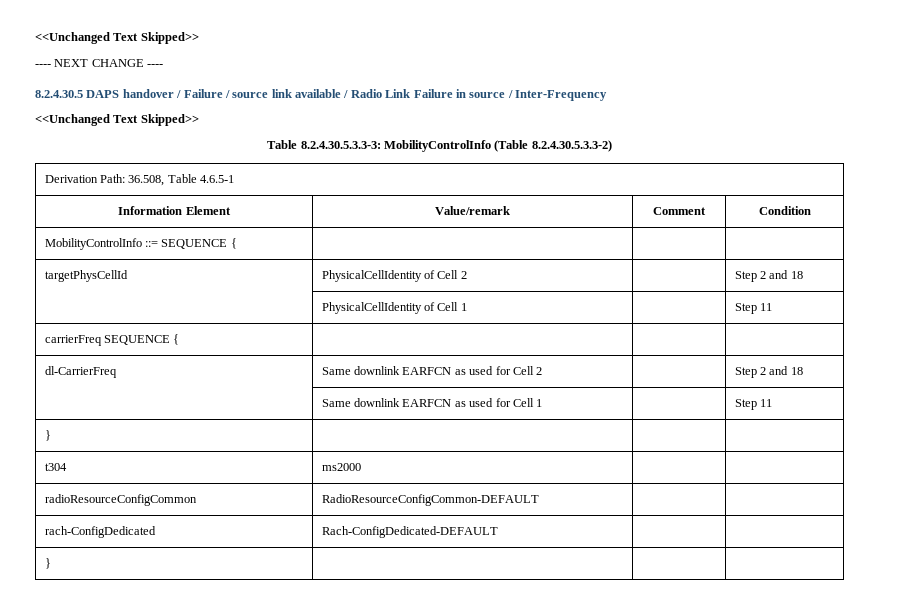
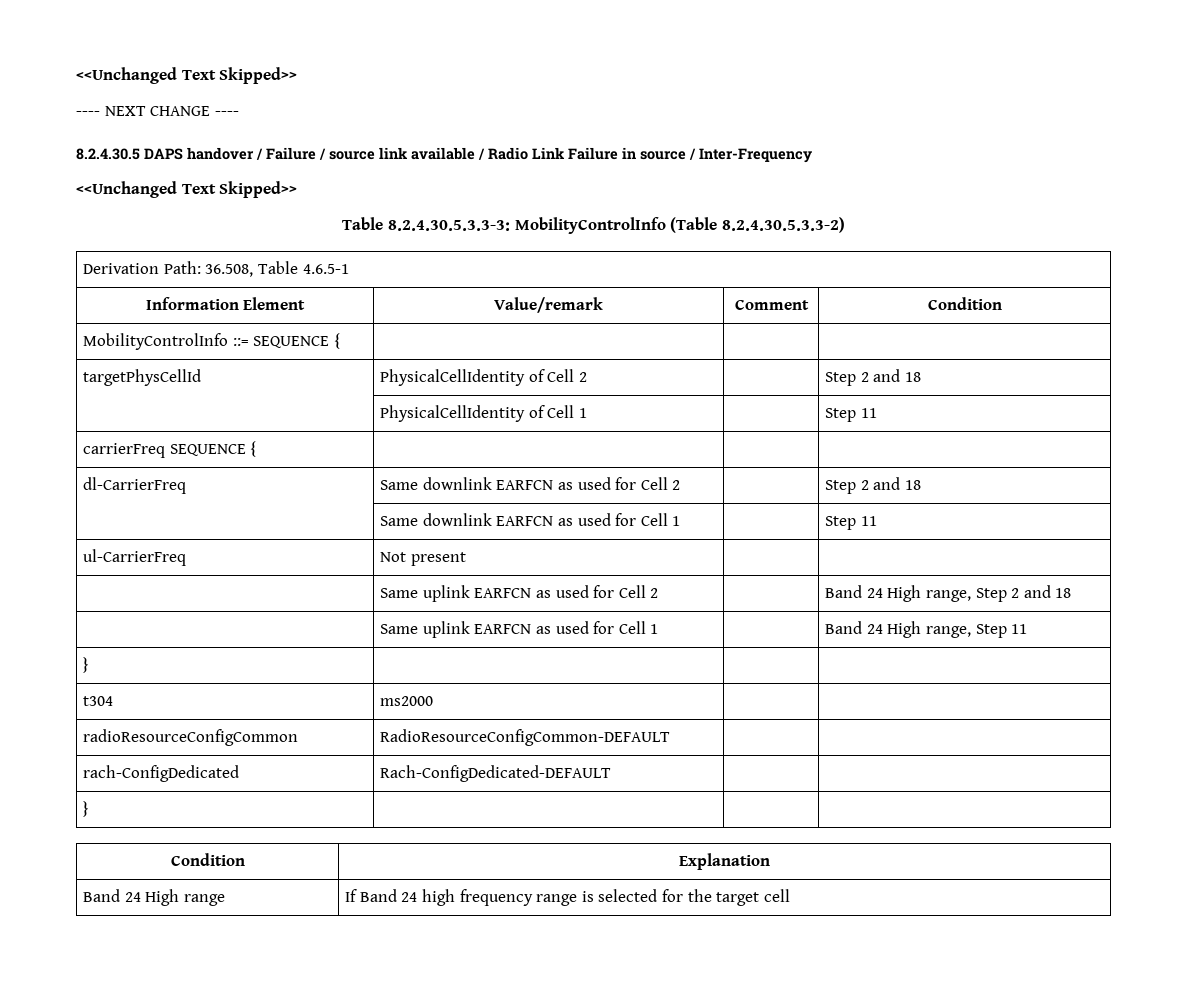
(773, 403) none -> [83,549,187,566] [380,552,466,566] [380,585,659,602] [825,585,1072,602] [380,621,659,638] [825,621,1028,638] // ul-CarrierFreq | Not present | | // | Same uplink EARFCN as used for Cell 2 | | Band 24 High range, Step 2 and 18 // | Same uplink EARFCN as used for Cell 1 | | Band 24 High range, Step 11
(51, 563) none -> [170,853,245,866] [679,853,770,870] [83,889,225,906] [345,889,790,906] // Condition | Explanation // Band 24 High range | If Band 24 high frequency range is selected for the target cell

